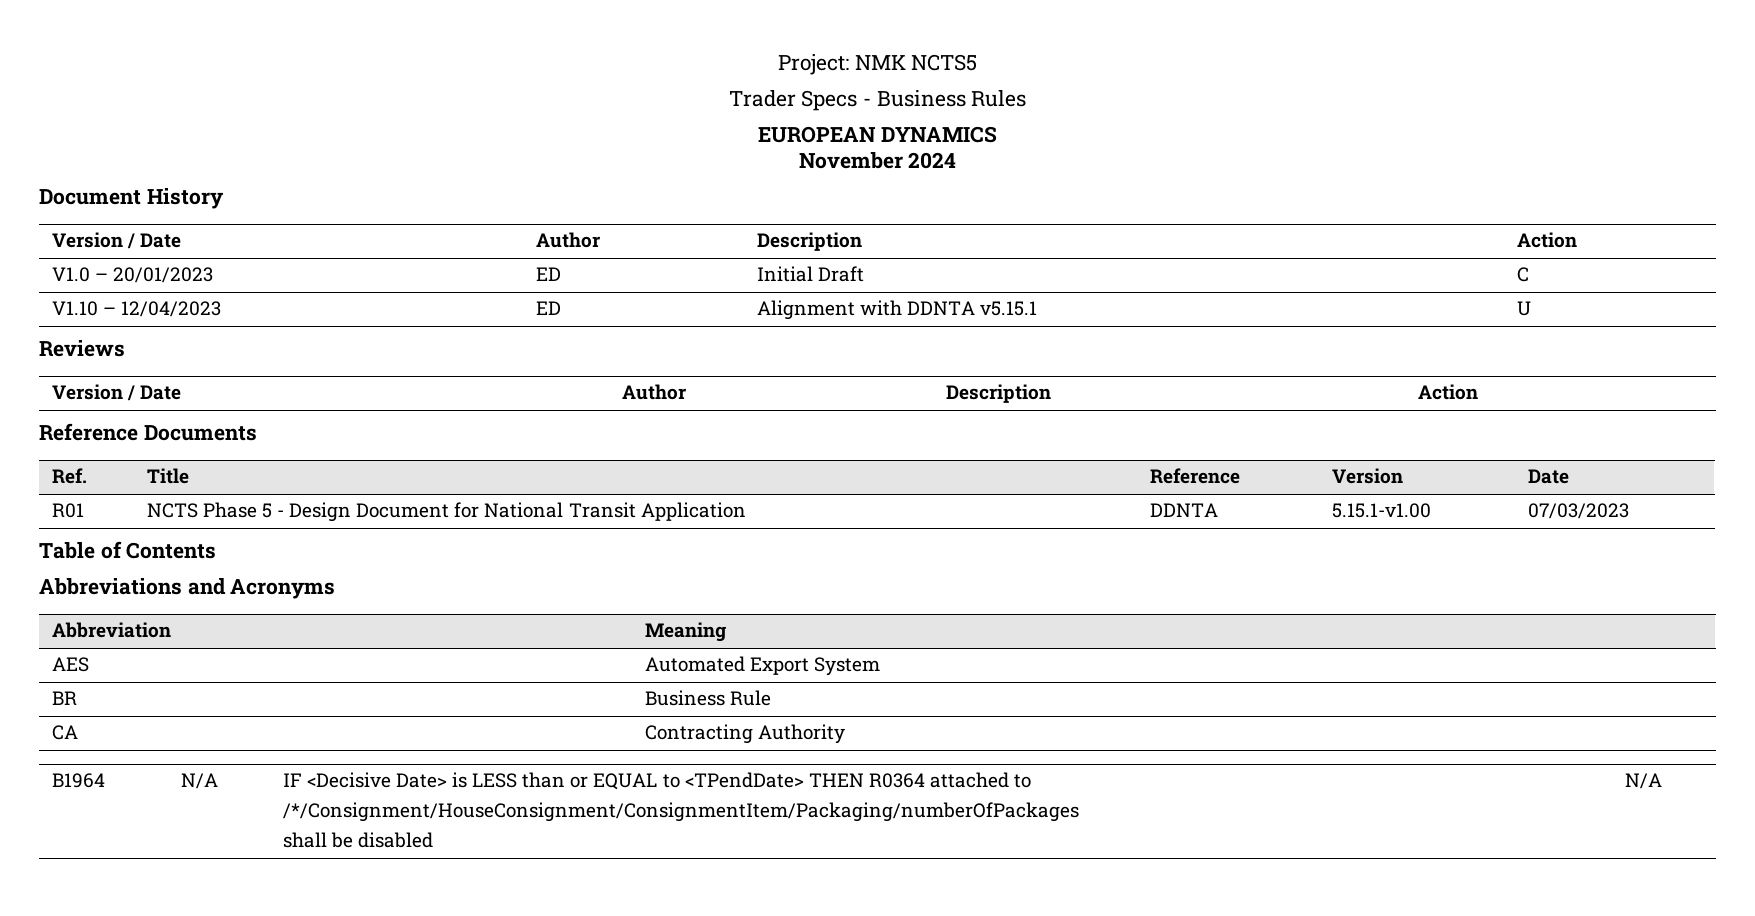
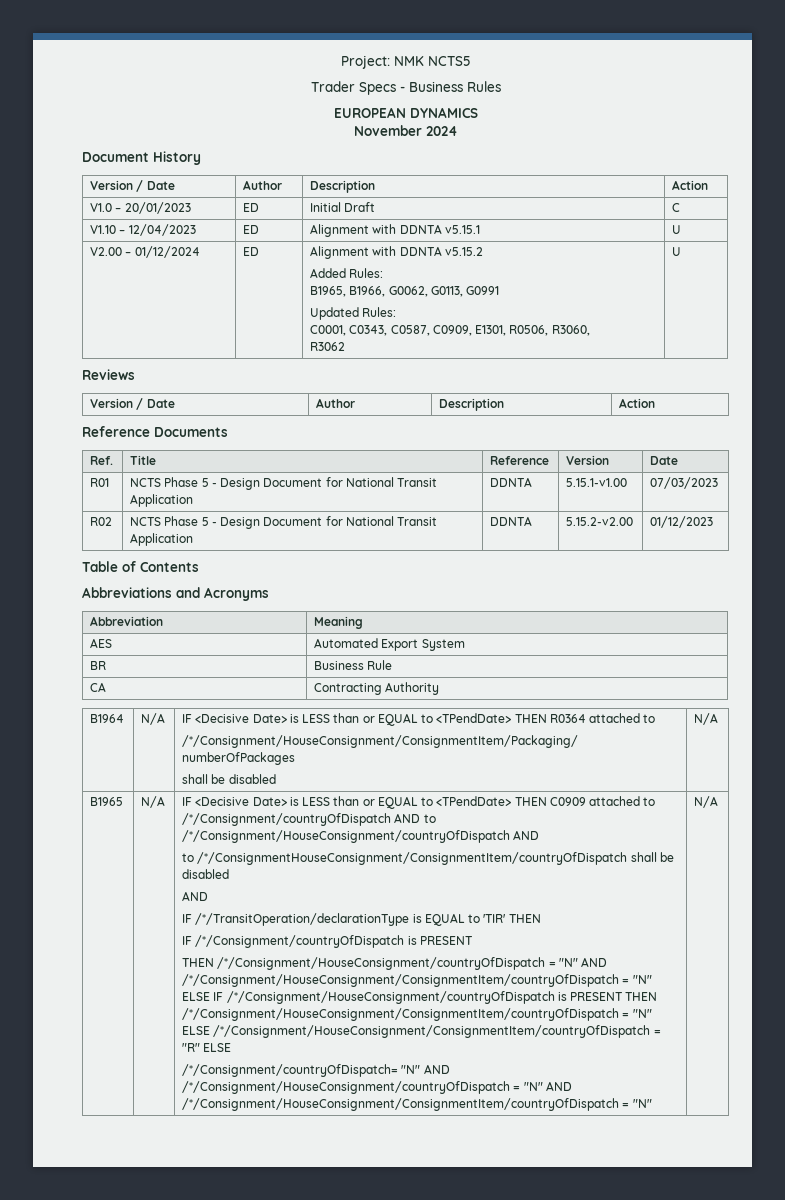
(1531, 308) none -> [90,246,200,258] [243,247,260,256] [310,246,483,259] [310,268,384,278] [310,286,500,297] [310,307,397,320] [310,325,590,336] [310,342,346,351] [672,247,682,256] // V2.00 – 01/12/2024 | ED | Alignment with DDNTA v5.15.2 // Added Rules: // B1965, B1966, G0062, G0113, G0991 // Updated Rules: // C0001, C0343, C0587, C0909, E1301, R0506, R3060, // R3062 | U
(1629, 511) none -> [90,517,113,526] [130,516,438,529] [130,533,194,546] [490,516,533,526] [566,517,634,526] [650,516,714,528] // R02 | NCTS Phase 5 - Design Document for National Transit Application | DDNTA | 5.15.2-v2.00 | 01/12/2023
(1662, 781) none -> [90,797,124,806] [141,796,166,808] [182,796,656,809] [182,813,436,826] [182,830,540,843] [182,852,674,865] [182,869,230,879] [182,891,209,901] [182,913,541,926] [182,935,473,948] [182,957,608,970] [182,974,652,987] [182,991,658,1004] [182,1008,652,1021] [182,1025,661,1038] [182,1043,232,1052] [182,1064,450,1077] [182,1081,572,1094] [182,1098,652,1111] [694,796,719,808] // B1965 | N/A | IF <Decisive Date> is LESS than or EQUAL to <TPendDate> THEN C0909 attached to /*/Consignment/countryOfDispatch AND to /*/Consignment/HouseConsignment/countryOfDispatch AND // to /*/ConsignmentHouseConsignment/ConsignmentItem/countryOfDispatch shall be disabled // AND // IF /*/TransitOperation/declarationType is EQUAL to 'TIR' THEN // IF /*/Consignment/countryOfDispatch is PRESENT // THEN /*/Consignment/HouseConsignment/countryOfDispatch = "N" AND /*/Consignment/HouseConsignment/ConsignmentItem/countryOfDispatch = "N" ELSE IF /*/Consignment/HouseConsignment/countryOfDispatch is PRESENT THEN /*/Consignment/HouseConsignment/ConsignmentItem/countryOfDispatch = "N" ELSE /*/Consignment/HouseConsignment/ConsignmentItem/countryOfDispatch = "R" ELSE // /*/Consignment/countryOfDispatch= "N" AND /*/Consignment/HouseConsignment/countryOfDispatch = "N" AND /*/Consignment/HouseConsignment/ConsignmentItem/countryOfDispatch = "N" | N/A

